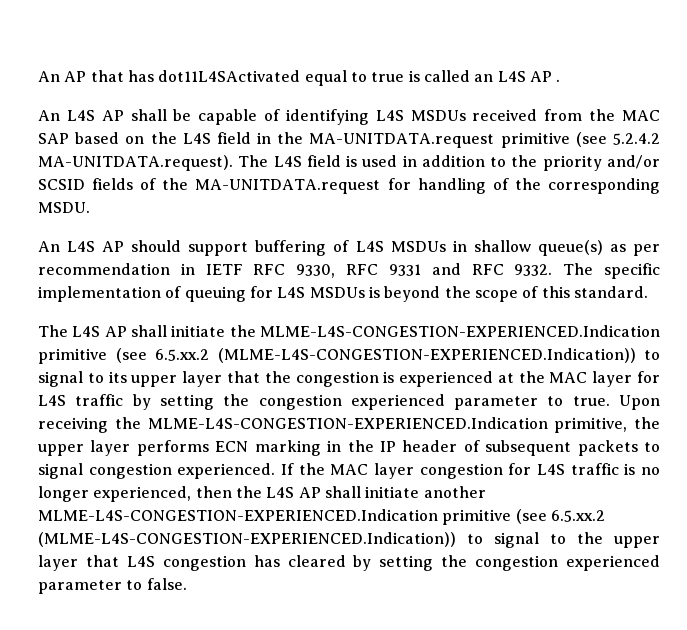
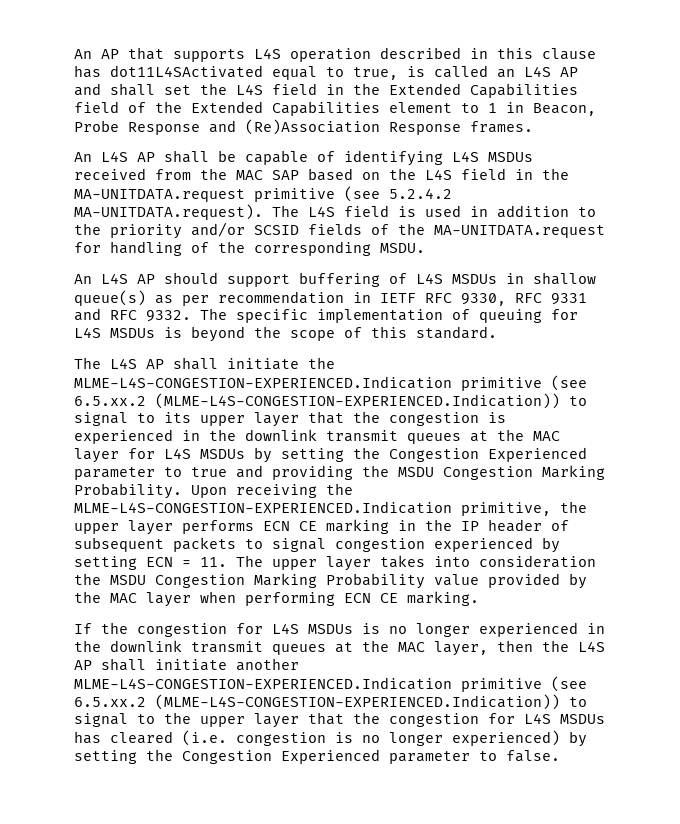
(124, 76) none -> [173,47,596,62] supports L4S operation described in this clause
[371,72,405,82] true -> [353,67,398,80] true,
[556,79,561,82] . -> [74,83,578,98] [74,101,596,116] [74,119,533,135] and shall set the L4S field in the Extended Capabilities field of the Extended Capabilities element to 1 in Beacon, Probe Response and (Re)Association Response frames.
(494, 379) none -> [182,429,461,444] in the downlink transmit queues
[75,394,610,410] traffic by setting the congestion experienced parameter to true. -> [200,447,587,463] [74,465,605,480] [74,483,182,499] MSDUs by setting the Congestion Experienced parameter to true and providing the MSDU Congestion Marking Probability.
(249, 446) none -> [299,521,317,531] CE
[177,463,660,479] [38,486,192,502] experienced. If the MAC layer congestion for L4S traffic is no longer experienced, -> [434,537,560,553] [74,555,596,571] [74,573,587,589] [74,591,479,607] [74,622,605,637] [74,640,488,656] experienced by setting ECN = 11. The upper layer takes into consideration the MSDU Congestion Marking Probability value provided by the MAC layer when performing ECN CE marking. // If the congestion for L4S MSDUs is no longer experienced in the downlink transmit queues at the MAC layer,
[126,555,661,571] L4S congestion has cleared by setting the congestion experienced -> [353,712,605,727] [74,730,587,747] [74,749,380,764] the congestion for L4S MSDUs has cleared (i.e. congestion is no longer experienced) by setting the Congestion Experienced

